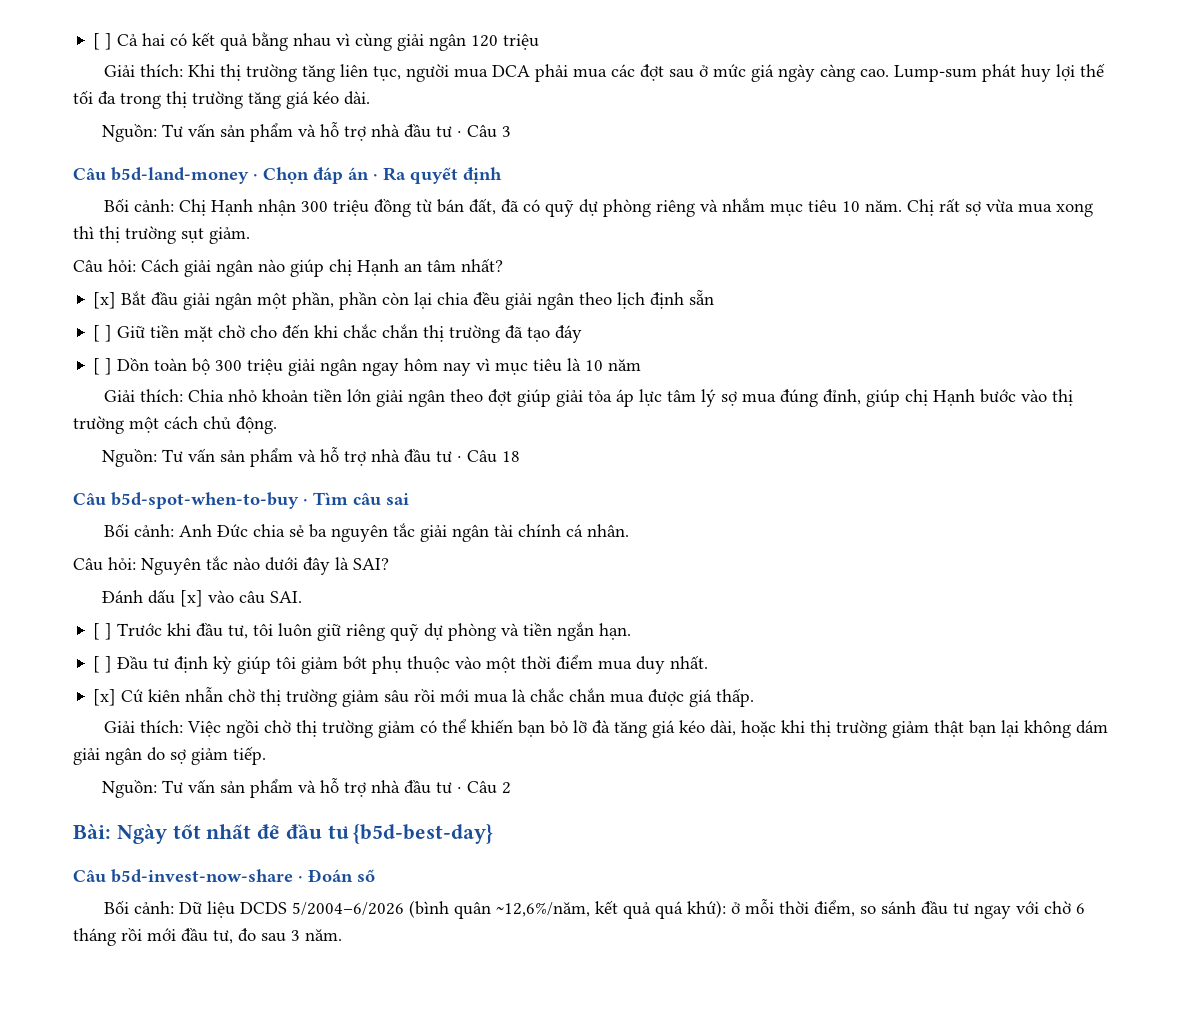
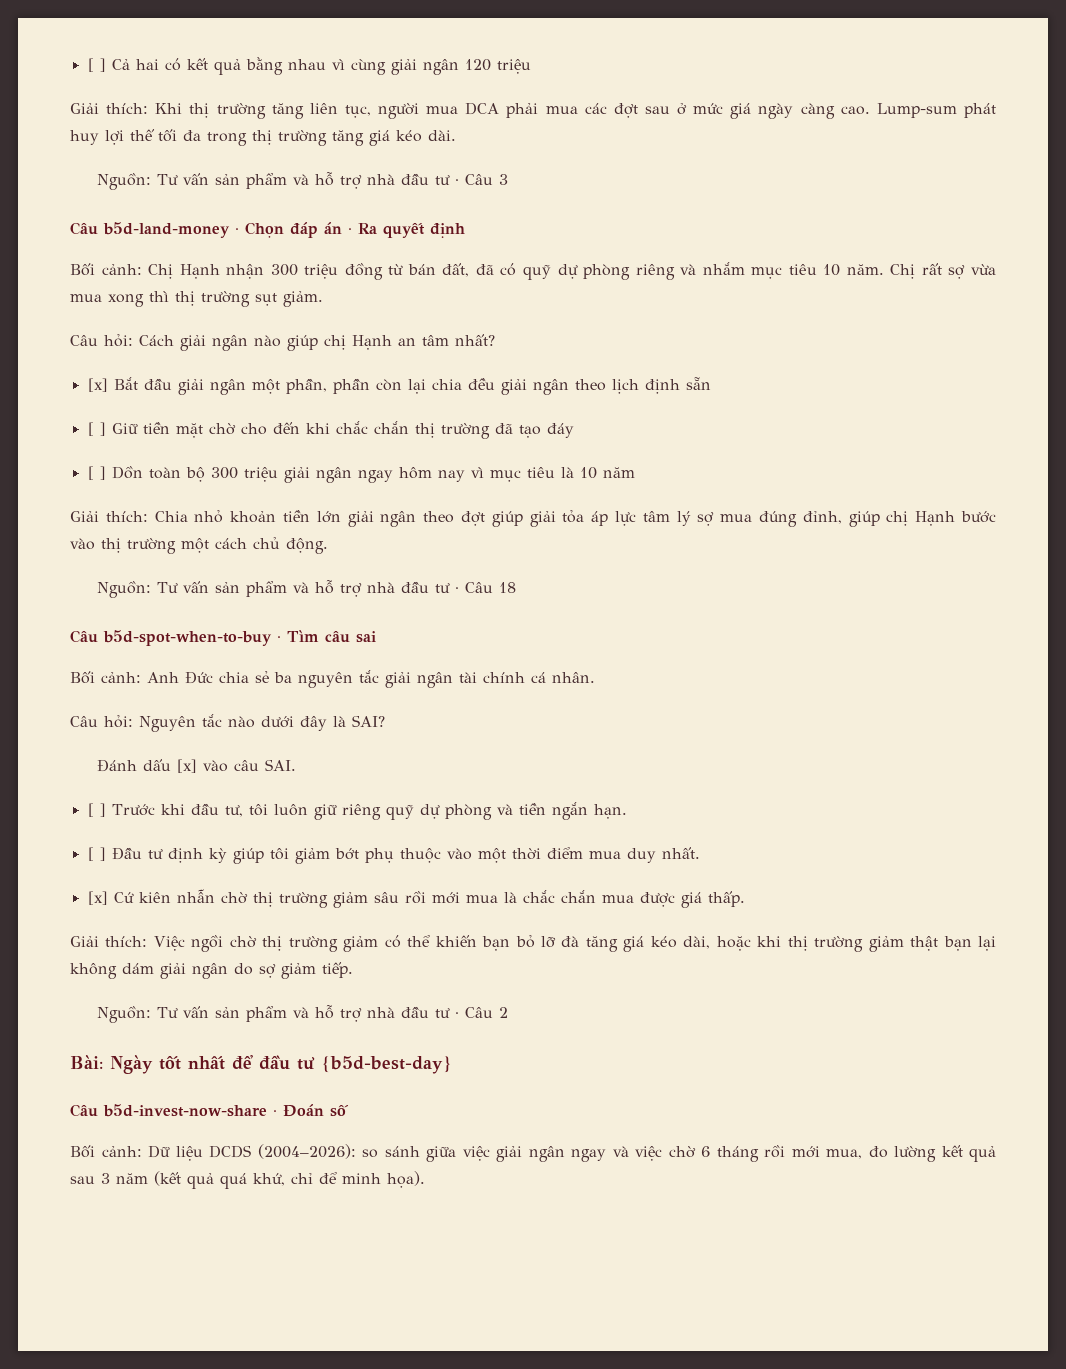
[291,899,1039,919] 5/2004–6/2026 (bình quân ~12,6%/năm, kết quả quá khứ): ở mỗi thời điểm, so sánh đầu tư ngay với -> [257,1144,662,1162] (2004–2026): so sánh giữa việc giải ngân ngay và việc
[181,927,342,944] đầu tư, đo sau 3 năm. -> [826,1145,996,1162] [70,1171,425,1189] mua, đo lường kết quả sau 3 năm (kết quả quá khứ, chỉ để minh họa).

